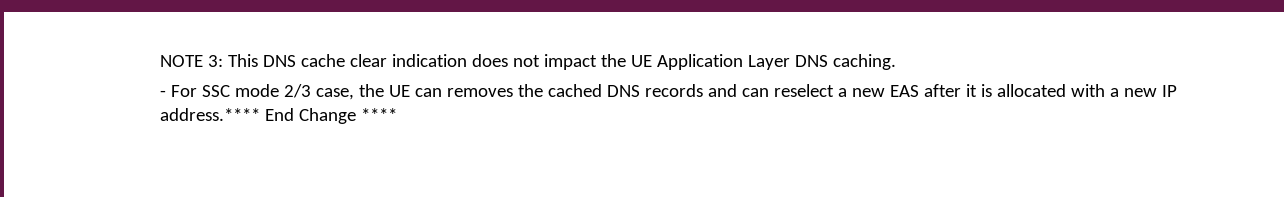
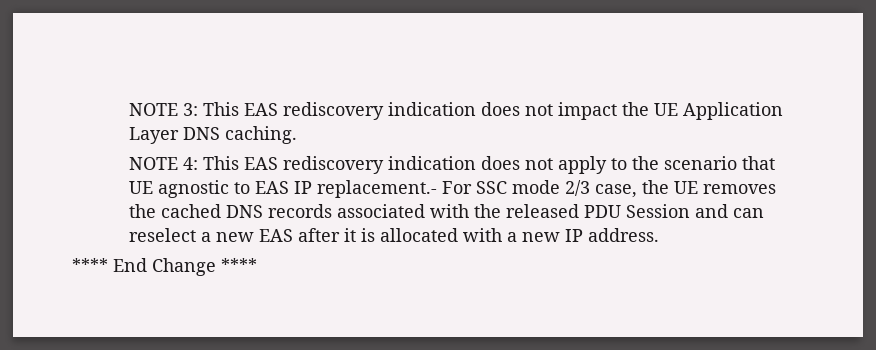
[263,54,388,67] DNS cache clear -> [244,102,385,120] EAS rediscovery
[160,90,167,97] - -> [129,156,776,174] [129,180,438,198] NOTE 4: This EAS rediscovery indication does not apply to the scenario that UE agnostic to EAS IP replacement.-
[415,88,443,97] can -> (699, 187) none
(704, 90) none -> [337,204,691,218] associated with the released PDU Session
[160,108,261,121] address.**** -> [588,228,660,242] [72,258,108,272] address. // ****

